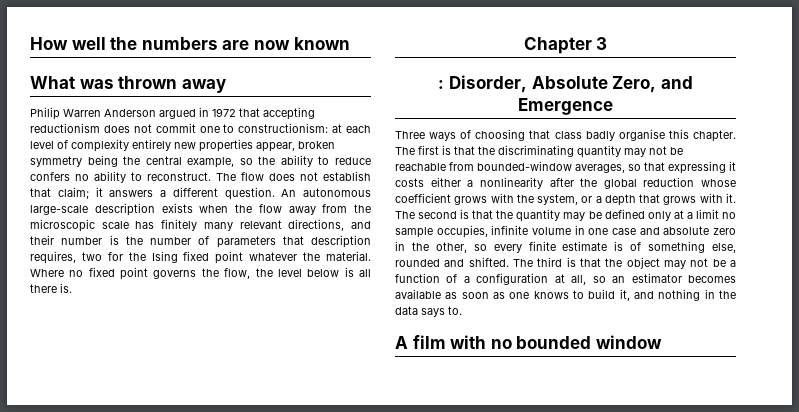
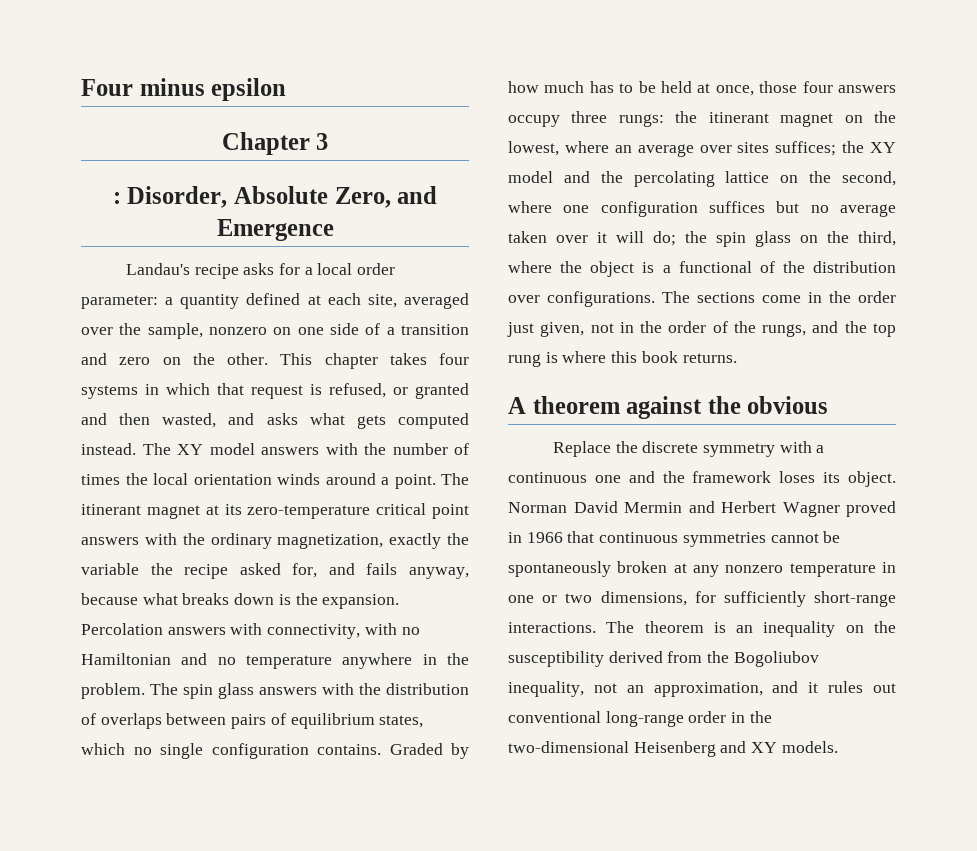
[30,37,350,50] [30,76,226,93] [30,107,315,120] [30,123,371,133] [30,139,335,152] [30,155,371,168] [30,171,371,183] [30,187,371,200] [30,203,371,216] [30,219,371,232] [30,235,371,248] [30,251,371,264] [30,267,372,280] [30,283,72,293] How well the numbers are now known // What was thrown away // Philip Warren Anderson argued in 1972 that accepting reductionism does not commit one to constructionism: at each level of complexity entirely new properties appear, broken symmetry being the central example, so the ability to reduce confers no ability to reconstruct. The flow does not establish that claim; it answers a different question. An autonomous large-scale description exists when the flow away from the microscopic scale has finitely many relevant directions, and their number is the number of parameters that description requires, two for the Ising fixed point whatever the material. Where no fixed point governs the flow, the level below is all there is. -> [81,78,287,101] Four minus epsilon
[395,129,736,142] [395,145,683,158] [395,161,736,174] [395,177,736,189] [395,193,736,206] [395,209,736,222] [395,225,736,238] [395,241,736,253] [395,257,736,269] [395,273,736,285] [395,289,736,301] [395,306,462,317] [395,335,662,349] Three ways of choosing that class badly organise this chapter. The first is that the discriminating quantity may not be reachable from bounded-window averages, so that expressing it costs either a nonlinearity after the global reduction whose coefficient grows with the system, or a depth that grows with it. The second is that the quantity may be defined only at a limit no sample occupies, infinite volume in one case and absolute zero in the other, so every finite estimate is of something else, rounded and shifted. The third is that the object may not be a function of a configuration at all, so an estimator becomes available as soon as one knows to build it, and nothing in the data says to. // A film with no bounded window -> [125,263,396,279] [81,293,469,309] [81,323,469,339] [81,353,469,369] [81,383,469,399] [81,413,469,429] [81,443,469,455] [81,473,469,489] [81,503,469,519] [81,533,469,549] [81,563,469,579] [81,593,400,609] [81,623,420,639] [81,653,469,669] [81,683,469,699] [81,713,424,729] [81,743,469,759] [508,81,896,96] [508,111,896,127] [508,141,896,157] [508,171,896,187] [508,201,896,217] [508,231,896,247] [508,261,896,277] [508,291,896,307] [507,321,896,337] [508,351,737,367] [508,396,829,419] [552,441,825,457] [508,471,896,487] [508,501,896,517] [508,531,841,547] [508,561,896,577] [508,591,896,607] [508,621,896,637] [508,651,819,667] [508,681,896,697] [508,711,772,727] [508,741,838,757] Landau's recipe asks for a local order parameter: a quantity defined at each site, averaged over the sample, nonzero on one side of a transition and zero on the other. This chapter takes four systems in which that request is refused, or granted and then wasted, and asks what gets computed instead. The XY model answers with the number of times the local orientation winds around a point. The itinerant magnet at its zero-temperature critical point answers with the ordinary magnetization, exactly the variable the recipe asked for, and fails anyway, because what breaks down is the expansion. Percolation answers with connectivity, with no Hamiltonian and no temperature anywhere in the problem. The spin glass answers with the distribution of overlaps between pairs of equilibrium states, which no single configuration contains. Graded by how much has to be held at once, those four answers occupy three rungs: the itinerant magnet on the lowest, where an average over sites suffices; the XY model and the percolating lattice on the second, where one configuration suffices but no average taken over it will do; the spin glass on the third, where the object is a functional of the distribution over configurations. The sections come in the order just given, not in the order of the rungs, and the top rung is where this book returns. // A theorem against the obvious // Replace the discrete symmetry with a continuous one and the framework loses its object. Norman David Mermin and Herbert Wagner proved in 1966 that continuous symmetries cannot be spontaneously broken at any nonzero temperature in one or two dimensions, for sufficiently short-range interactions. The theorem is an inequality on the susceptibility derived from the Bogoliubov inequality, not an approximation, and it rules out conventional long-range order in the two-dimensional Heisenberg and XY models.

